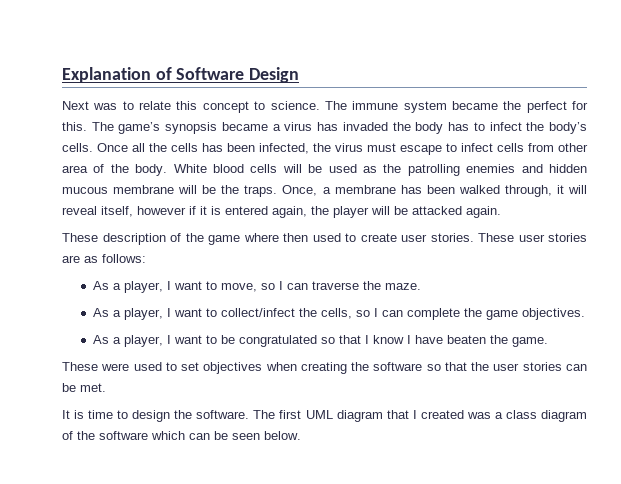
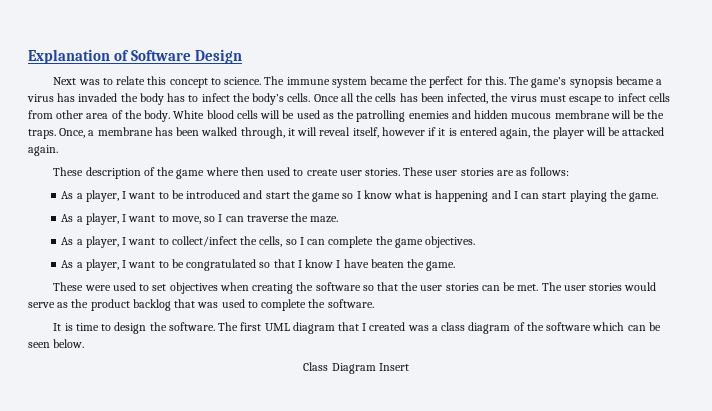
(146, 258) none -> [61,190,659,202] // As a player, I want to be introduced and start the game so I know what is happening and I can start playing the game.
(106, 387) none -> [541,282,657,291] [28,299,374,311] The user stories would serve as the product backlog that was used to complete the software.
(301, 435) none -> [303,362,409,374] // Class Diagram Insert

